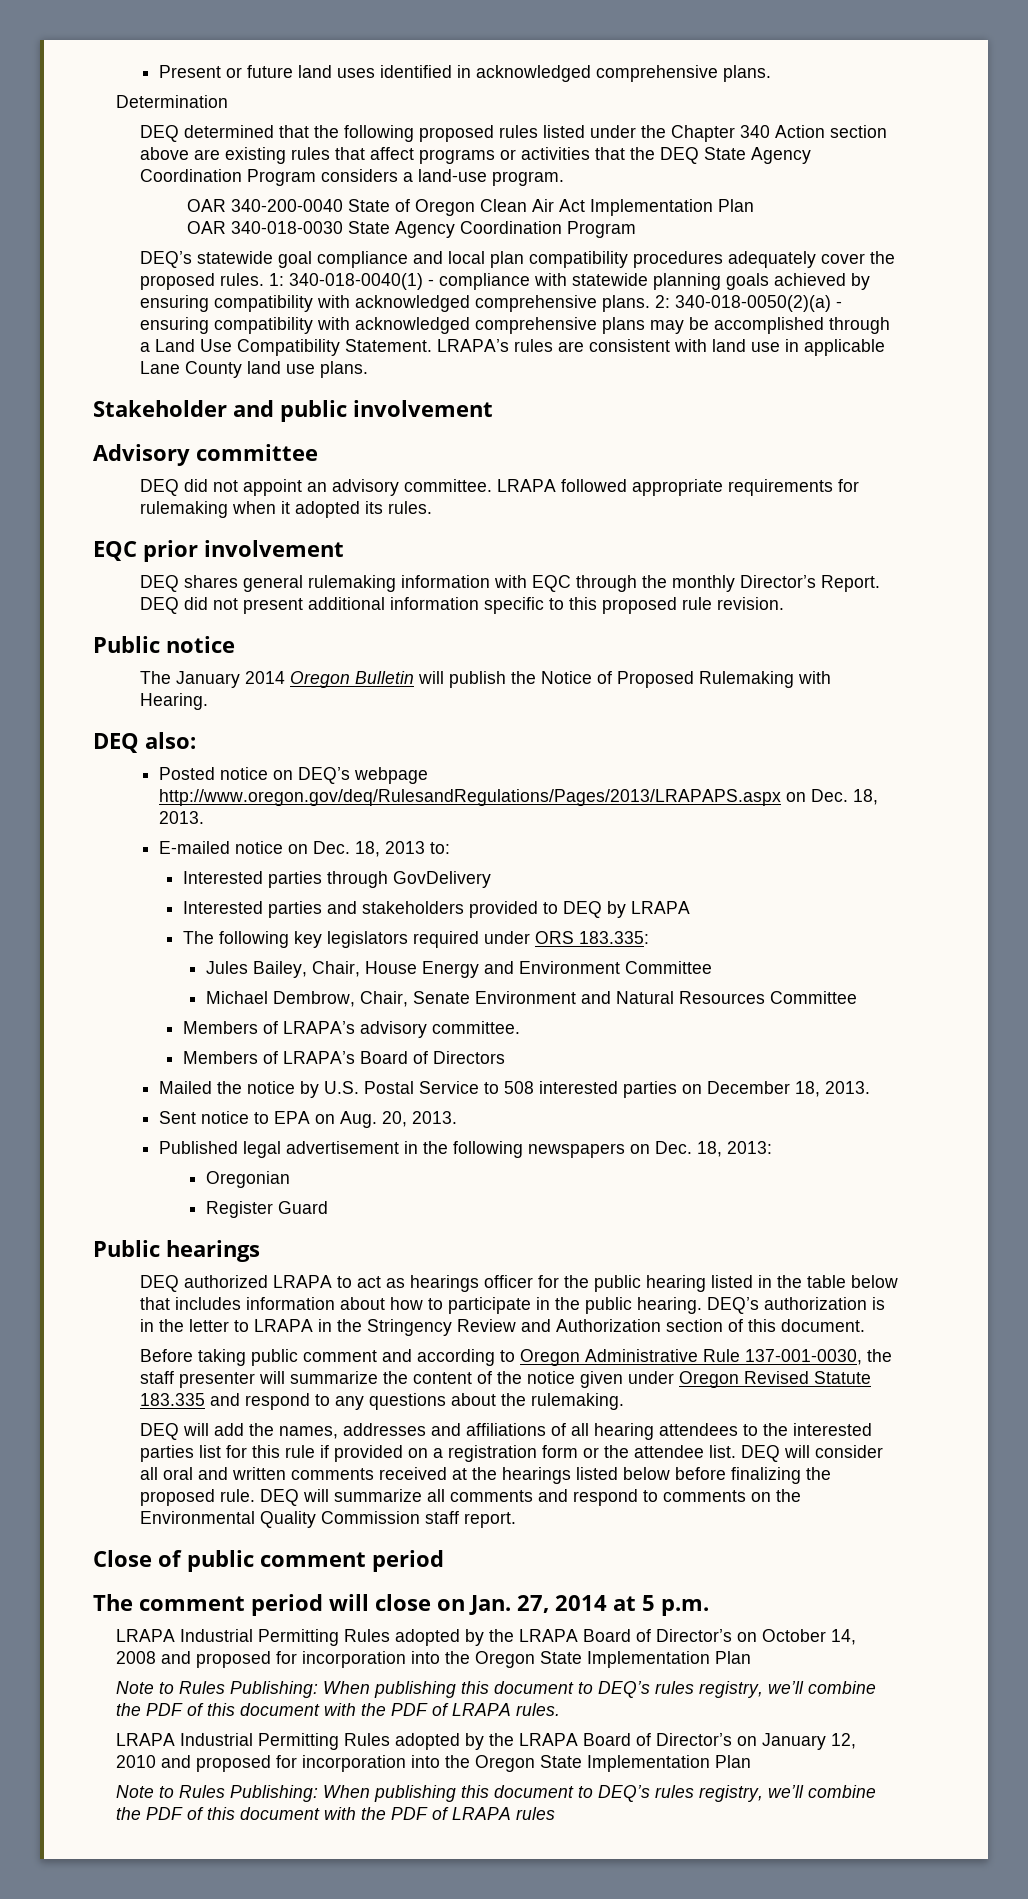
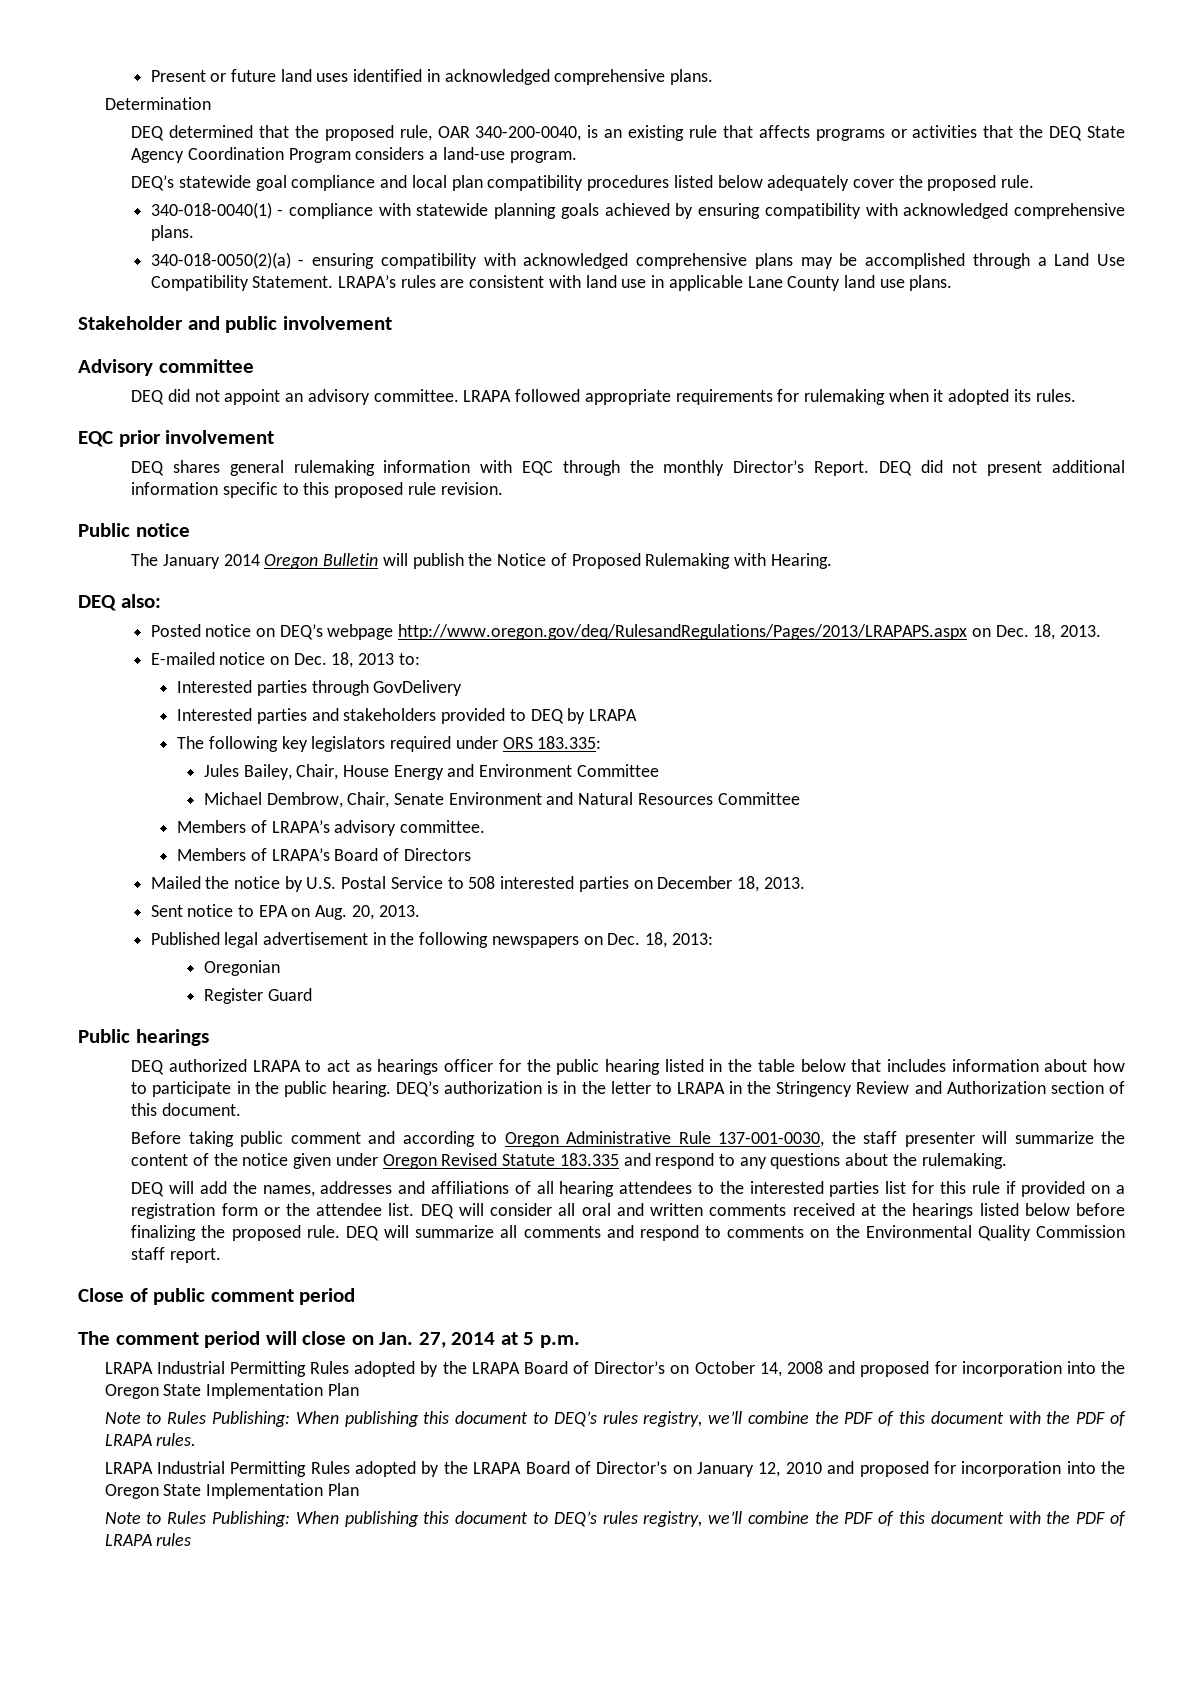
[343,125,887,142] [139,147,414,164] following proposed rules listed under the Chapter 340 Action section above are existing rules that affect -> [324,125,810,141] proposed rule, OAR 340-200-0040, is an existing rule that affects
[186,199,754,216] [186,221,636,238] // OAR 340-200-0040 State of Oregon Clean Air Act Implementation Plan // OAR 340-018-0030 State Agency Coordination Program -> (577, 157) none
(723, 259) none -> [673,175,763,188] listed below
[219,273,284,286] rules. 1: -> [1001,175,1035,188] rule. //
[654,295,670,308] 2: -> (194, 233) //

